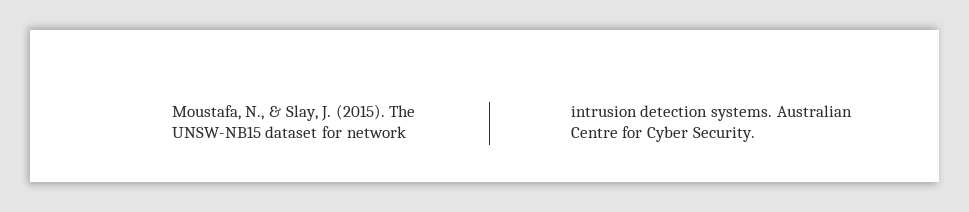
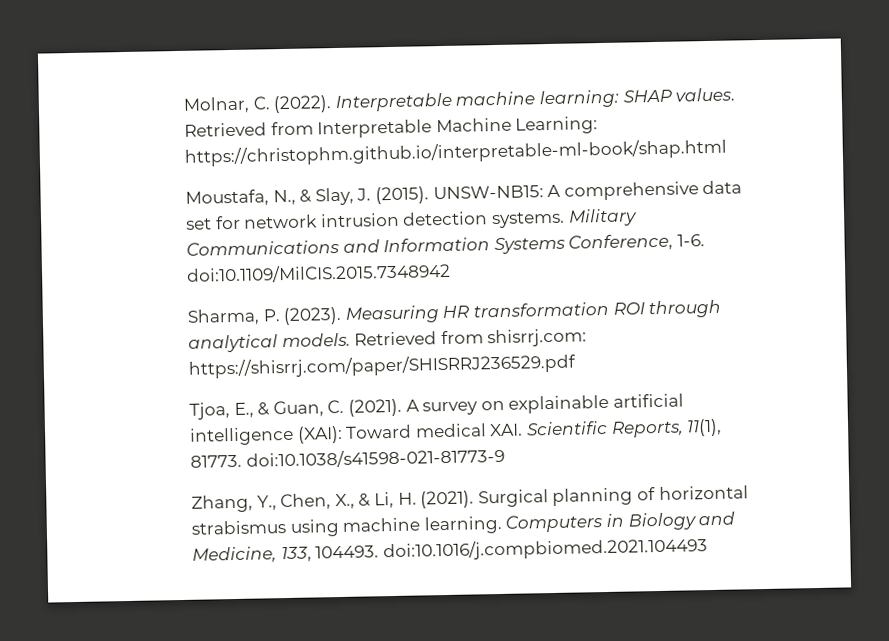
(171, 112) none -> [183,87,736,114] [184,116,599,139] [184,138,728,167] Molnar, C. (2022). Interpretable machine learning: SHAP values. Retrieved from Interpretable Machine Learning: https://christophm.github.io/interpretable-ml-book/shap.html //
[389,105,416,117] [171,126,318,138] The UNSW-NB15 dataset -> [432,180,743,201] [186,218,213,230] UNSW-NB15: A comprehensive data set
[776,105,852,117] [570,126,755,142] Australian Centre for Cyber Security. -> [567,208,638,227] [186,233,705,256] [186,262,452,284] [187,299,722,326] [188,328,588,353] [188,353,577,379] [189,393,684,420] [189,418,723,446] [190,447,505,469] [191,485,749,513] [191,511,736,537] [192,537,708,564] Military Communications and Information Systems Conference, 1-6. doi:10.1109/MilCIS.2015.7348942 // Sharma, P. (2023). Measuring HR transformation ROI through analytical models. Retrieved from shisrrj.com: https://shisrrj.com/paper/SHISRRJ236529.pdf // Tjoa, E., & Guan, C. (2021). A survey on explainable artificial intelligence (XAI): Toward medical XAI. Scientific Reports, 11(1), 81773. doi:10.1038/s41598-021-81773-9 // Zhang, Y., Chen, X., & Li, H. (2021). Surgical planning of horizontal strabismus using machine learning. Computers in Biology and Medicine, 133, 104493. doi:10.1016/j.compbiomed.2021.104493

